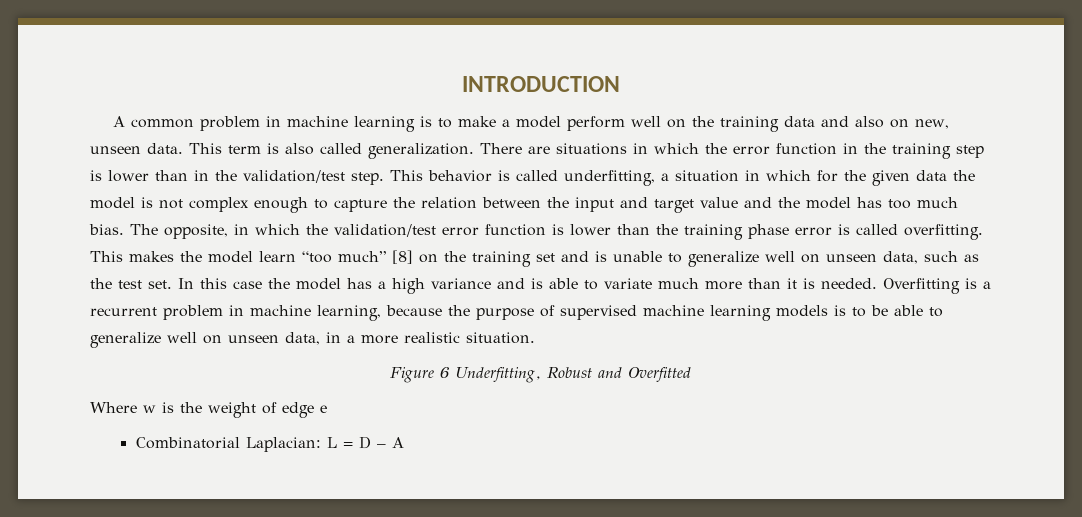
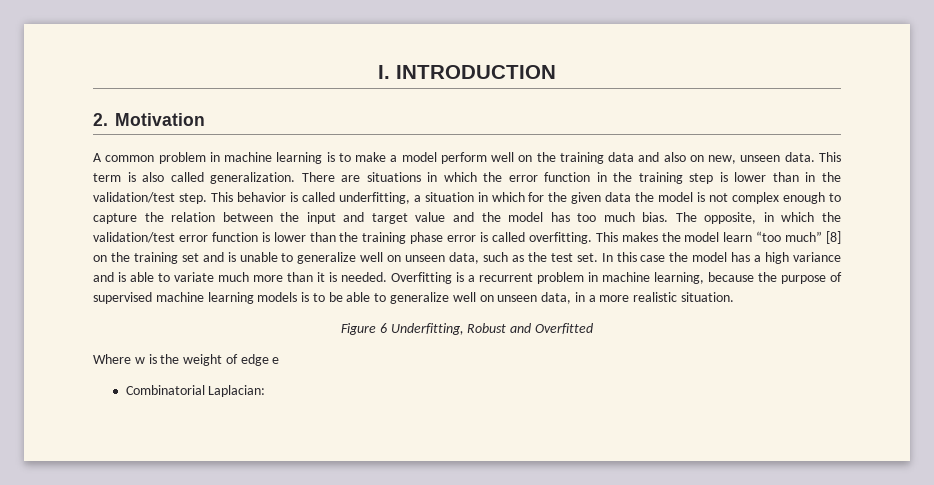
(461, 84) none -> [378,65,390,79] I.
(620, 84) none -> [93,113,205,126] // 2. Motivation
[326,436,404,449] L = D – A -> (266, 391) none

